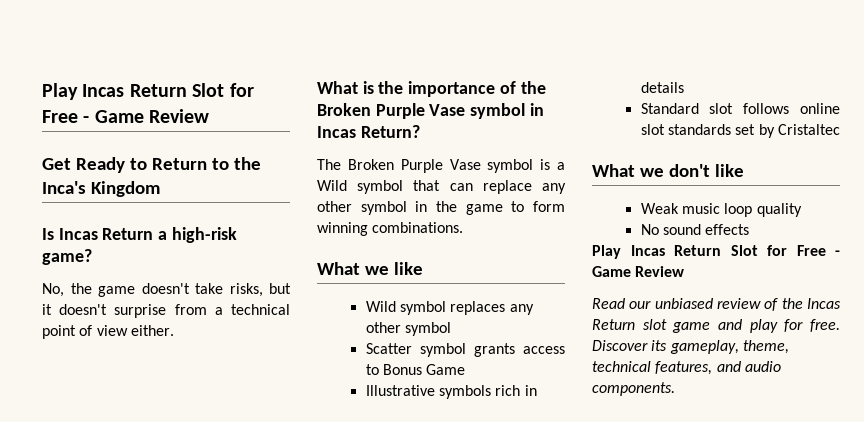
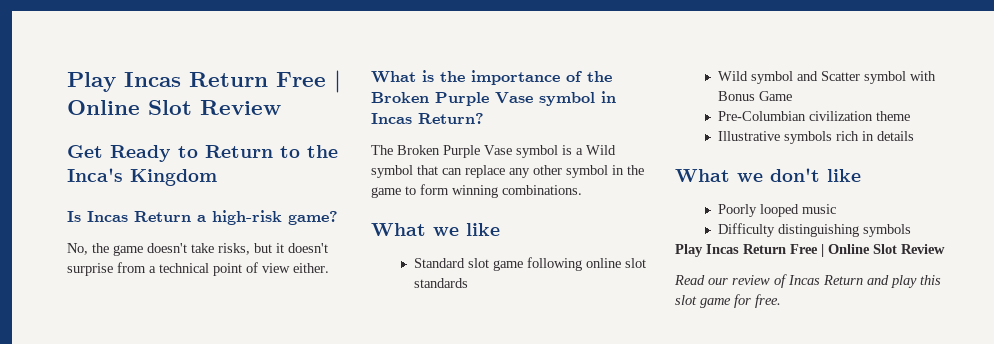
[42,83,254,100] [42,110,144,123] Play Incas Return Slot for Free - Game -> [67,70,341,93] [67,100,192,115] Play Incas Return Free | Online Slot
[365,301,534,315] [365,322,451,336] [365,343,565,357] [365,364,379,375] Wild symbol replaces any other symbol // Scatter symbol grants access to -> [413,257,646,271] [413,278,468,288] [717,71,936,84] Standard slot game following online slot standards // Wild symbol and Scatter symbol with
(466, 369) none -> [717,111,910,121] // Pre-Columbian civilization theme
[640,103,840,114] [640,124,840,138] // Standard slot follows online slot standards set by Cristaltec -> (914, 136) none
[640,203,679,214] Weak -> [717,204,799,217] Poorly looped
[724,203,802,217] [640,224,750,235] [592,245,840,259] [592,266,631,277] loop quality // No sound effects // Play Incas Return Slot for Free - Game -> [717,223,911,237] [675,244,897,257] // Difficulty distinguishing symbols // Play Incas Return Free | Online Slot
[654,298,713,309] unbiased -> (728, 281) none
[781,298,841,309] [592,319,840,333] [592,340,789,354] [592,361,781,375] [592,382,675,396] the Incas Return slot game and play for free. Discover its gameplay, theme, technical features, and audio components. -> [788,275,941,288] [675,294,781,308] Incas Return and play this slot game for free.

